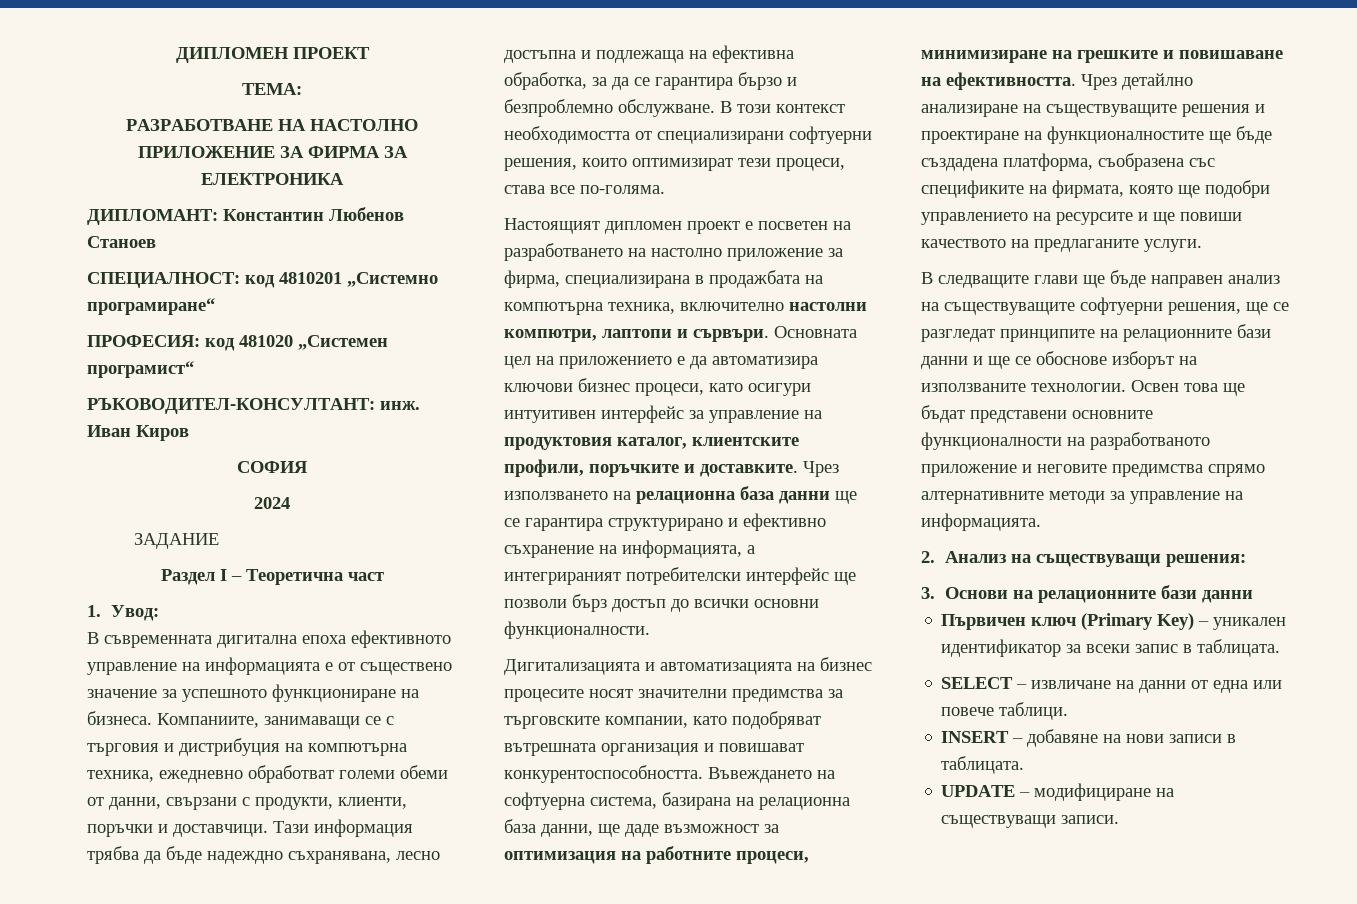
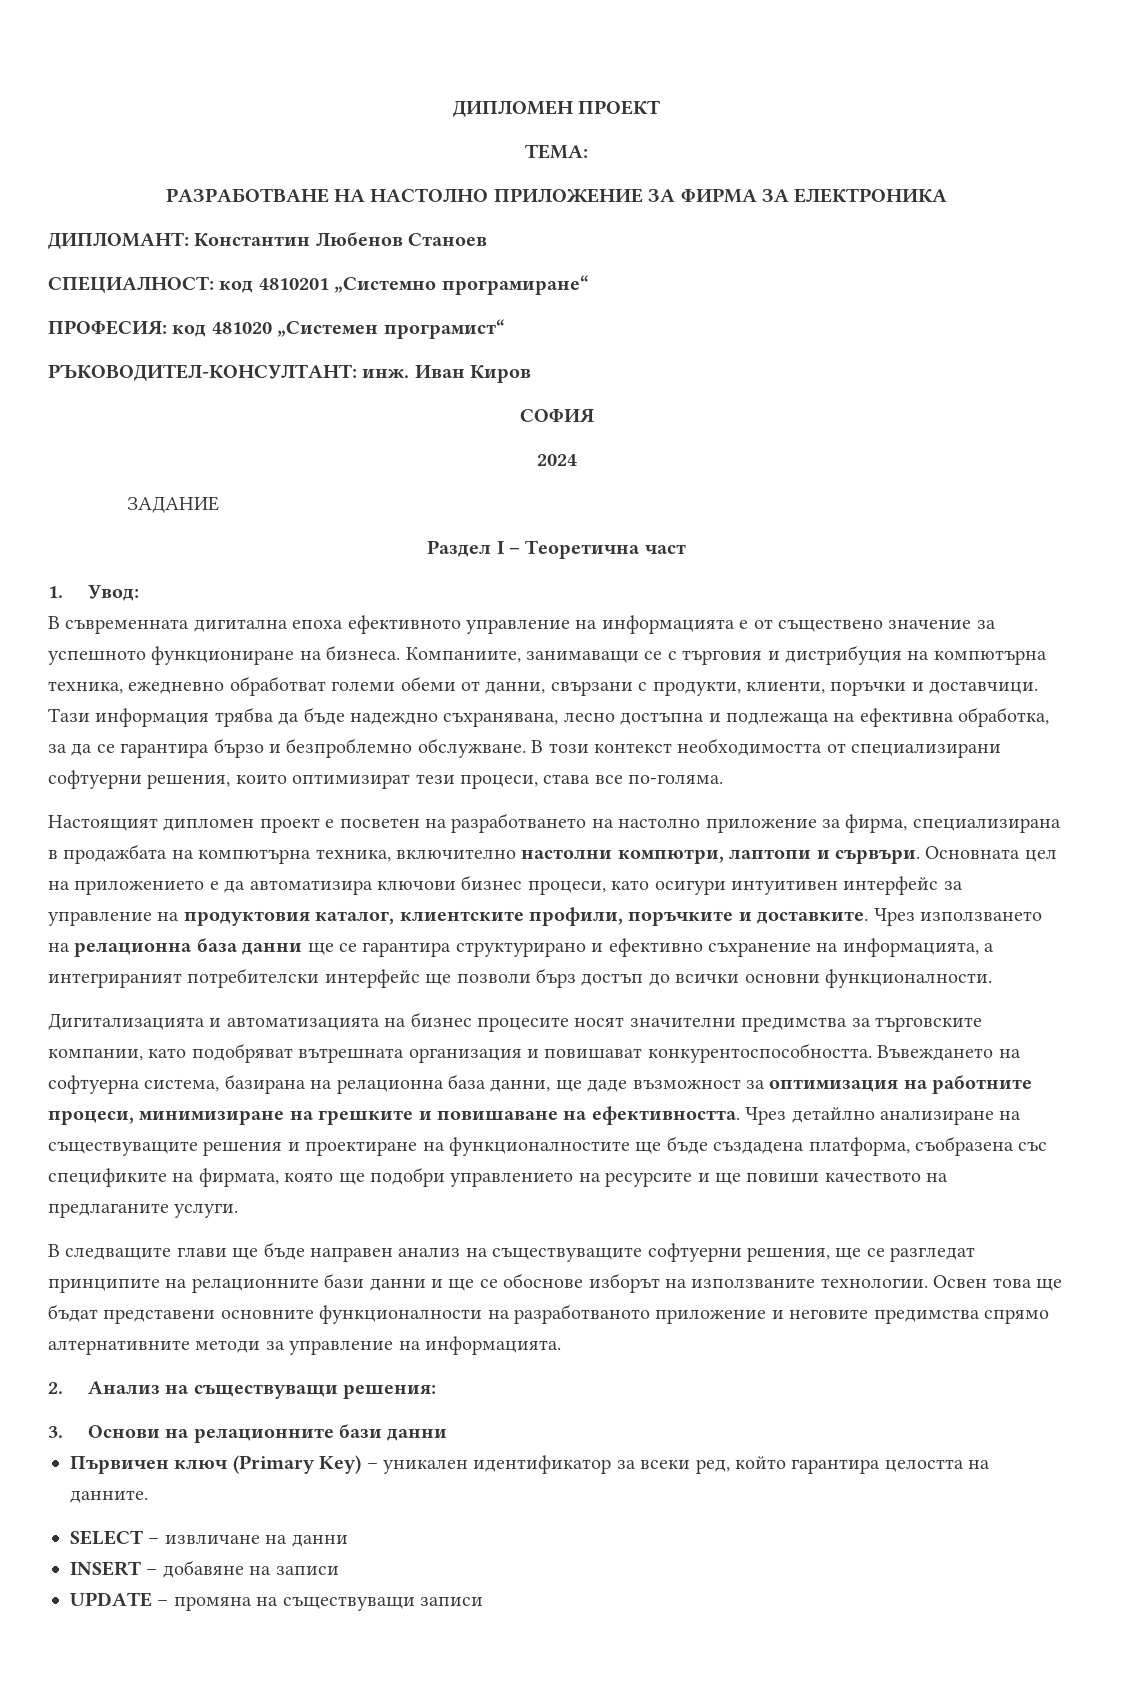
[1135,639,1281,657] запис в таблицата. -> [695,1456,991,1474] [70,1490,148,1503] ред, който гарантира целостта на данните.
[1191,680,1283,693] [941,702,1069,720] от една или повече таблици. -> (348, 1540) none
[1126,734,1237,743] [941,756,1025,774] нови записи в таблицата. -> [275,1566,339,1575] записи
[1034,783,1175,801] [941,815,1120,828] модифициране на съществуващи записи. -> [173,1596,483,1611] промяна на съществуващи записи

